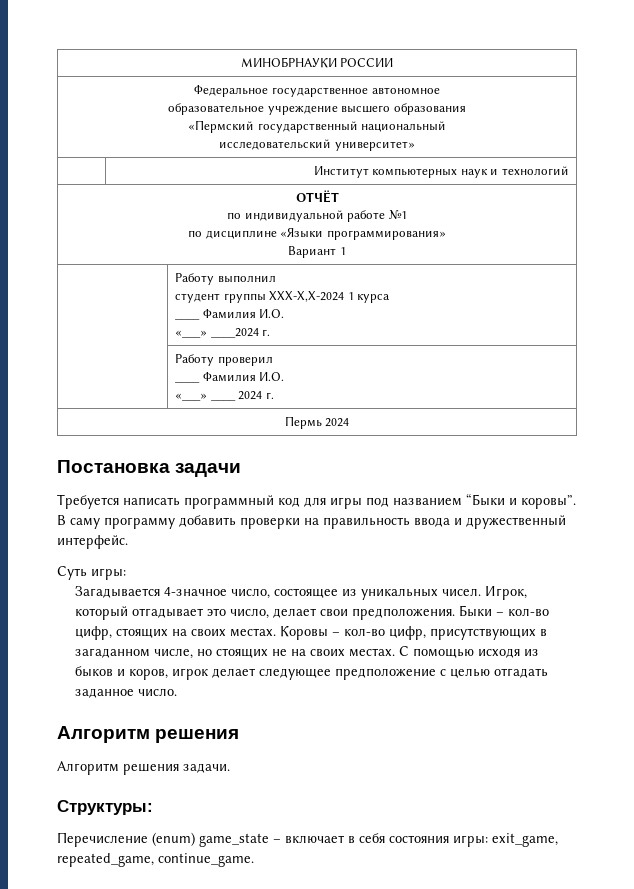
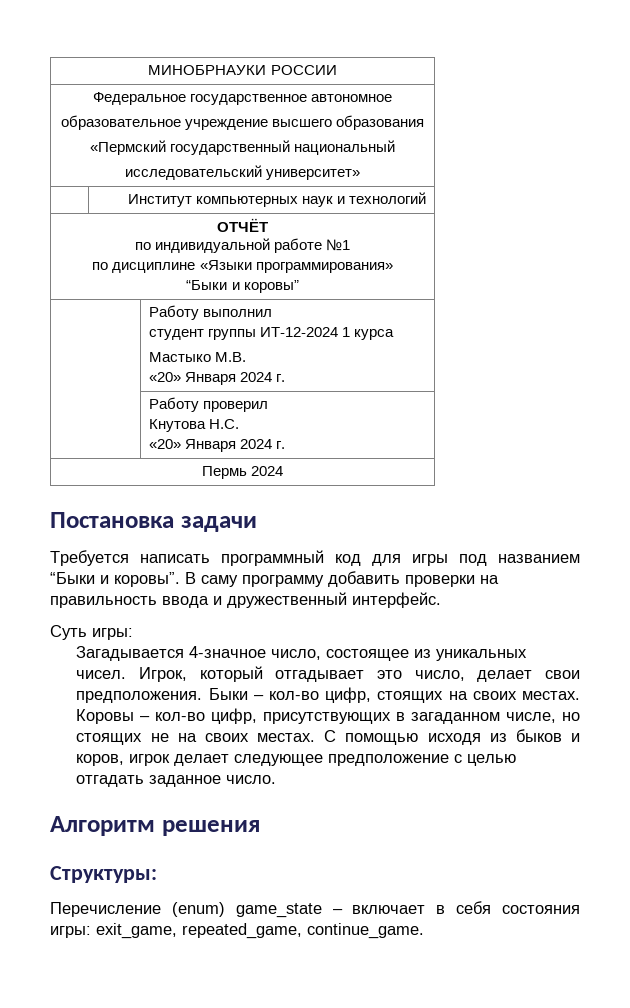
[288,246,346,258] Вариант 1 -> [186,280,299,293] “Быки и коровы”
[269,291,345,302] ХХХ-Х,Х-2024 -> [259,327,338,337] ИТ-12-2024
[175,309,285,320] [175,328,271,338] [175,354,273,366] [175,372,285,383] [175,393,236,401] ____ Фамилия И.О. // «___» ____2024 г. // | Работу проверил // ____ Фамилия И.О. // «___» ____ -> [148,352,246,362] [148,372,285,385] [148,397,268,412] [148,419,239,432] [148,439,236,452] Мастыко М.В. // «20» Января 2024 г. // | Работу проверил // Кнутова Н.С. // «20» Января
[57,761,230,775] // Алгоритм решения задачи. -> (260, 828) none

